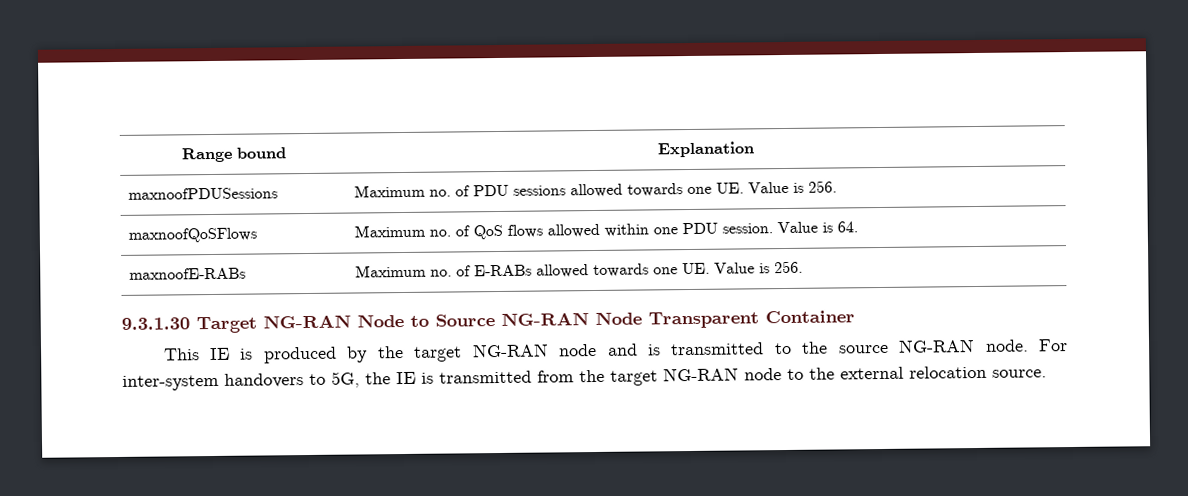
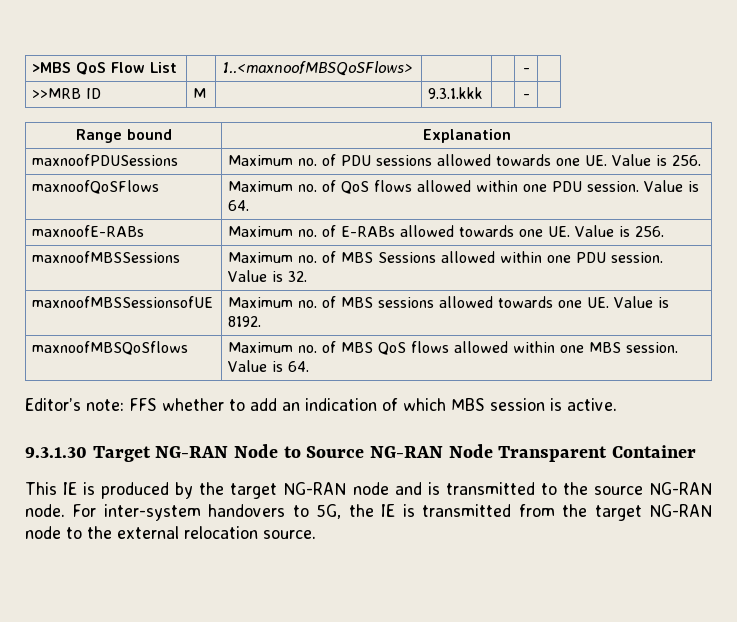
(180, 155) none -> [32,62,178,75] [222,61,414,76] [522,68,530,73] [32,88,102,99] [193,88,207,99] [428,87,484,99] [522,94,530,99] >MBS QoS Flow List | | 1..<maxnoofMBSQoSFlows> | | | - | // >>MRB ID | M | | 9.3.1.kkk | | - | //
(804, 267) none -> [32,251,181,263] [228,251,664,263] [228,270,308,282] [32,296,214,308] [228,296,670,308] [228,316,262,327] [32,341,189,355] [228,341,679,355] [228,360,310,372] [25,398,617,411] // maxnoofMBSSessions | Maximum no. of MBS Sessions allowed within one PDU session. Value is 32. // maxnoofMBSSessionsofUE | Maximum no. of MBS sessions allowed towards one UE. Value is 8192. // maxnoofMBSQoSflows | Maximum no. of MBS QoS flows allowed within one MBS session. Value is 64. // Editor’s note: FFS whether to add an indication of which MBS session is active.

